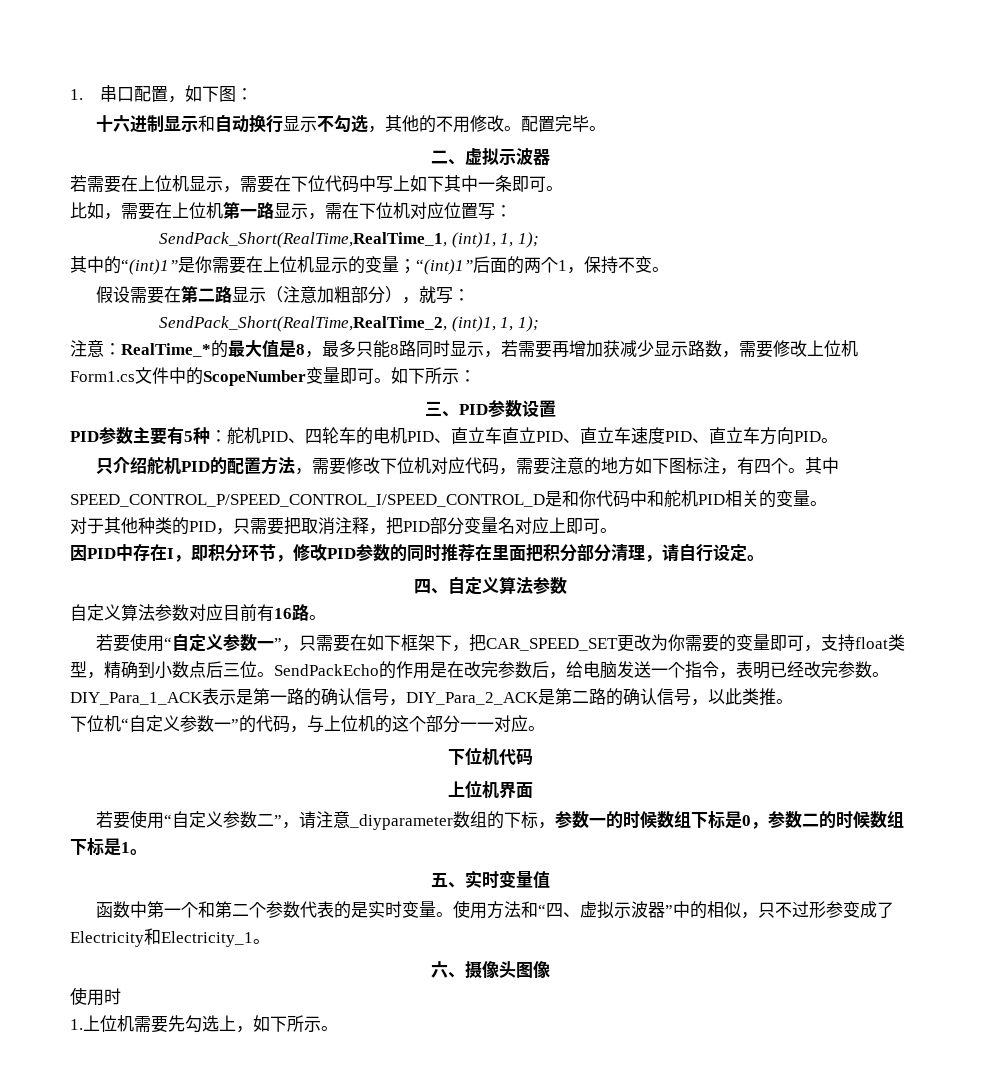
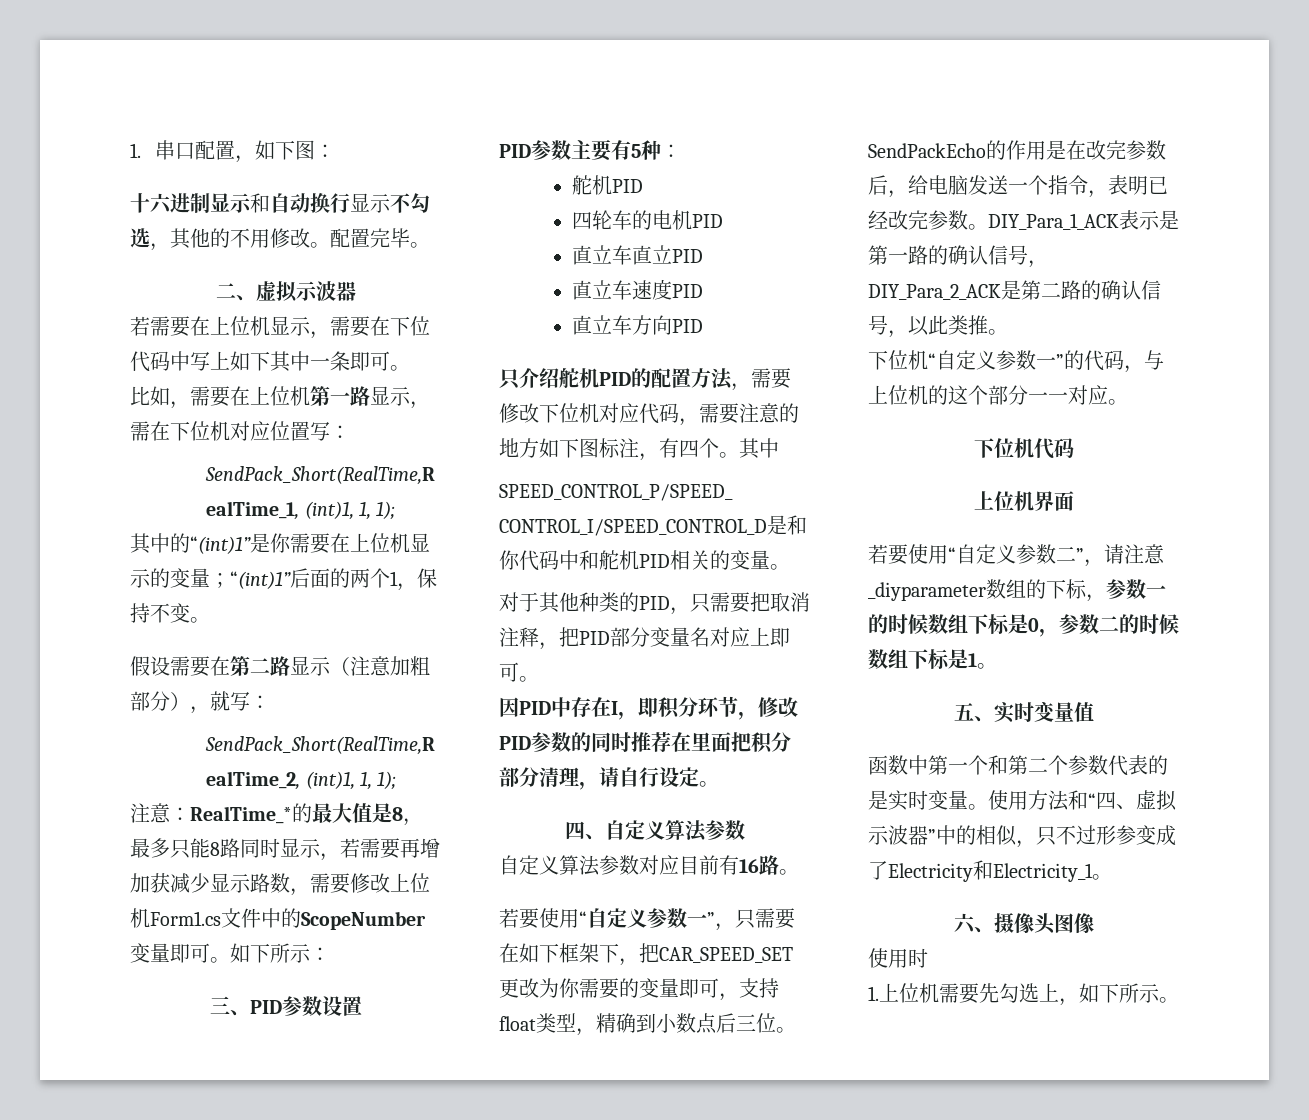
[227,427,305,444] 舵机PID、 -> [571,175,643,195] // 舵机PID //
[434,438,451,443] 、 -> (723, 221) //
[563,438,580,443] 、 -> (703, 256) //
[692,438,709,443] 、 -> (703, 291) //
[821,438,838,443] 。 -> (703, 326) none

